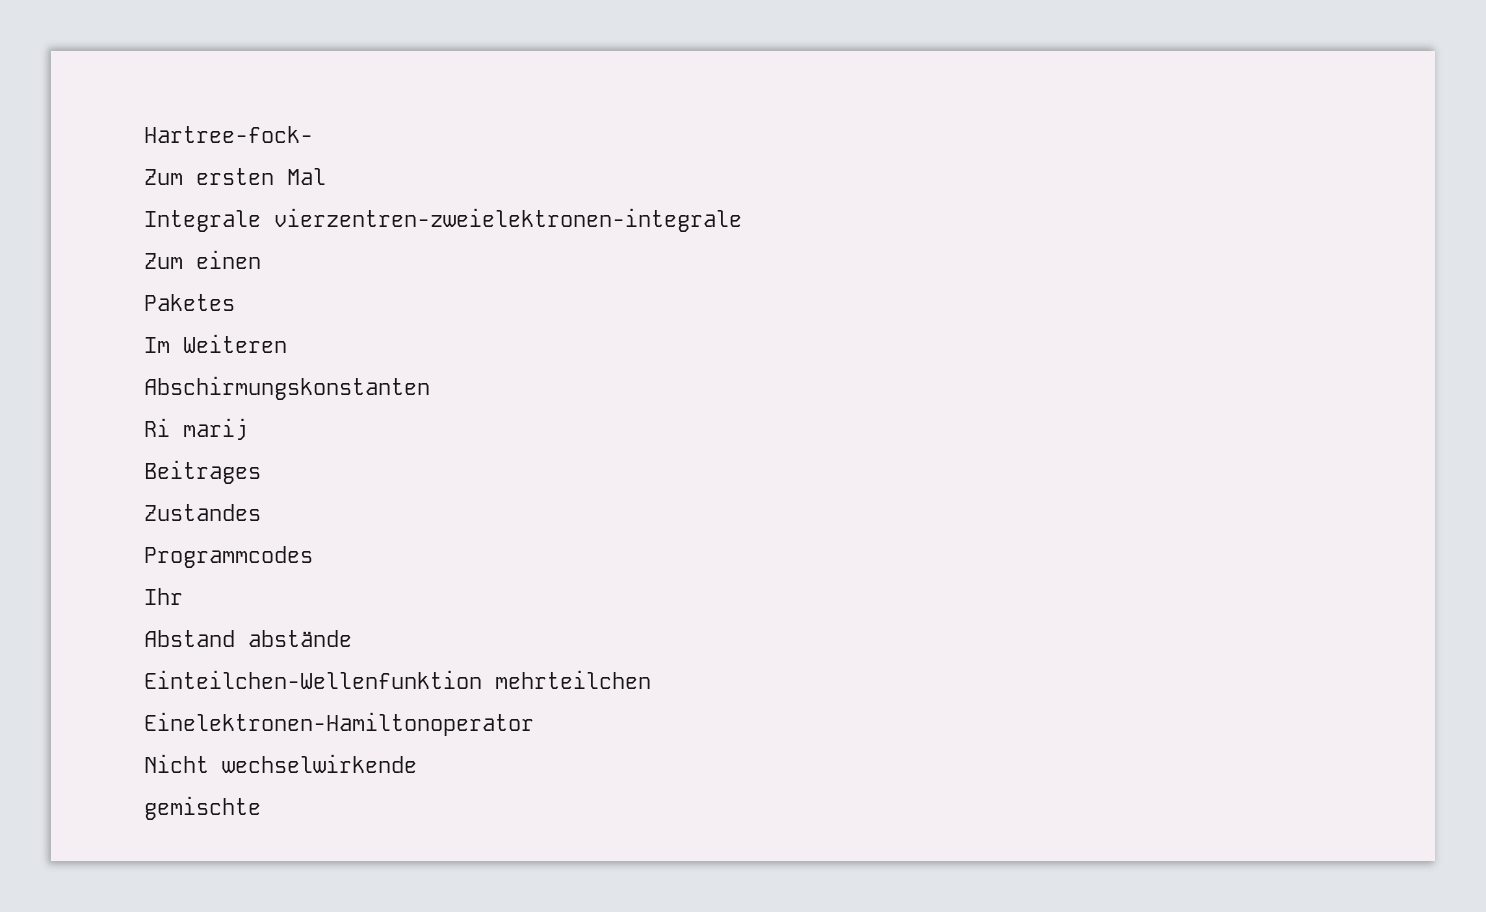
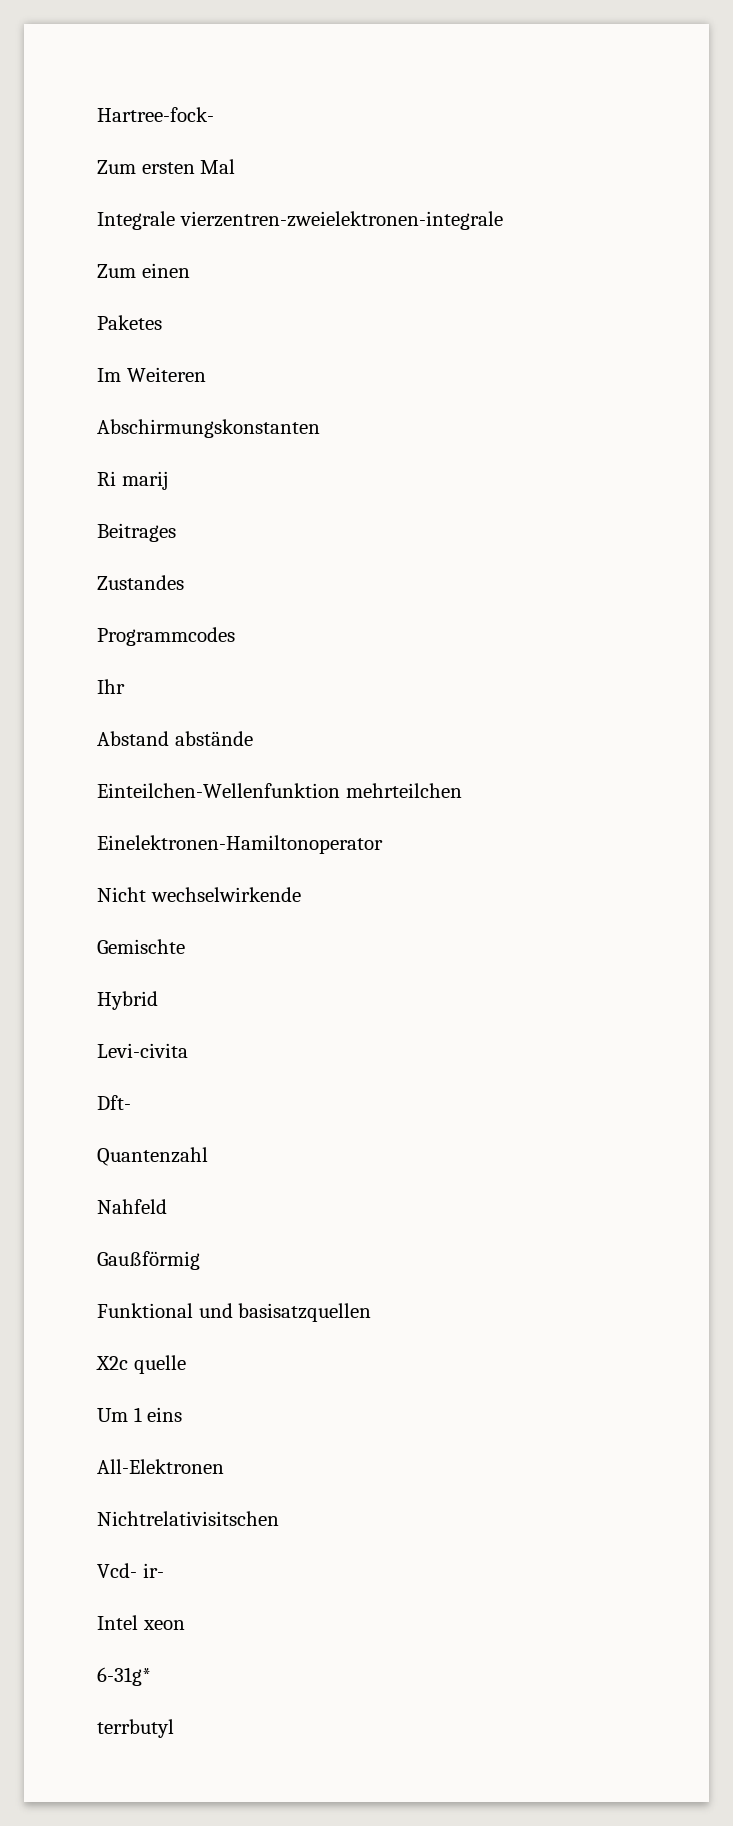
[144,796,261,820] gemischte -> [97,939,185,954] [97,991,158,1010] [97,1043,188,1058] [97,1095,131,1110] [97,1147,208,1166] [97,1199,167,1214] [97,1251,200,1270] [97,1303,372,1322] [96,1355,186,1374] [97,1407,183,1422] [97,1459,224,1474] [97,1511,279,1526] [97,1563,164,1578] [97,1615,185,1630] [97,1667,151,1686] [97,1719,174,1738] Gemischte // Hybrid // Levi-civita // Dft- // Quantenzahl // Nahfeld // Gaußförmig // Funktional und basisatzquellen // X2c quelle // Um 1 eins // All-Elektronen // Nichtrelativisitschen // Vcd- ir- // Intel xeon // 6-31g* // terrbutyl

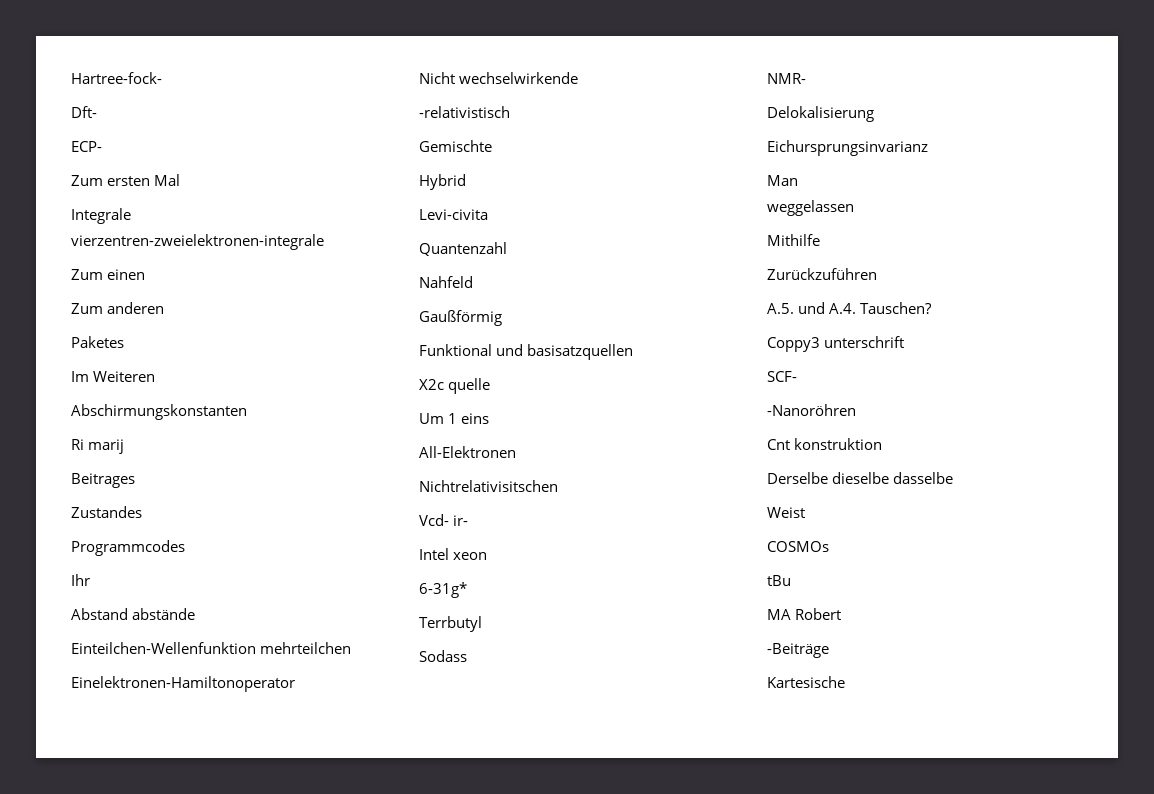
(214, 114) none -> [71,106,97,118] [71,141,102,152] // Dft- // ECP-
(190, 270) none -> [71,302,165,314] // Zum anderen
(301, 894) none -> [419,106,510,118] // -relativistisch
[97,1095,131,1110] // Dft- -> (488, 214) none
[97,1719,174,1738] terrbutyl -> [419,616,482,632] [419,650,467,662] [767,73,806,84] [767,106,874,122] [767,140,928,156] [767,175,798,186] [767,200,854,216] [767,234,820,246] [767,268,877,280] [767,302,933,314] [767,336,905,352] [767,371,797,382] [767,404,856,416] [767,438,883,450] [767,472,954,484] [767,507,805,518] [767,541,829,552] [767,575,791,586] [767,608,842,620] [767,643,829,658] [767,676,845,688] Terrbutyl // Sodass // NMR- // Delokalisierung // Eichursprungsinvarianz // Man // weggelassen // Mithilfe // Zurückzuführen // A.5. und A.4. Tauschen? // Coppy3 unterschrift // SCF- // -Nanoröhren // Cnt konstruktion // Derselbe dieselbe dasselbe // Weist // COSMOs // tBu // MA Robert // -Beiträge // Kartesische

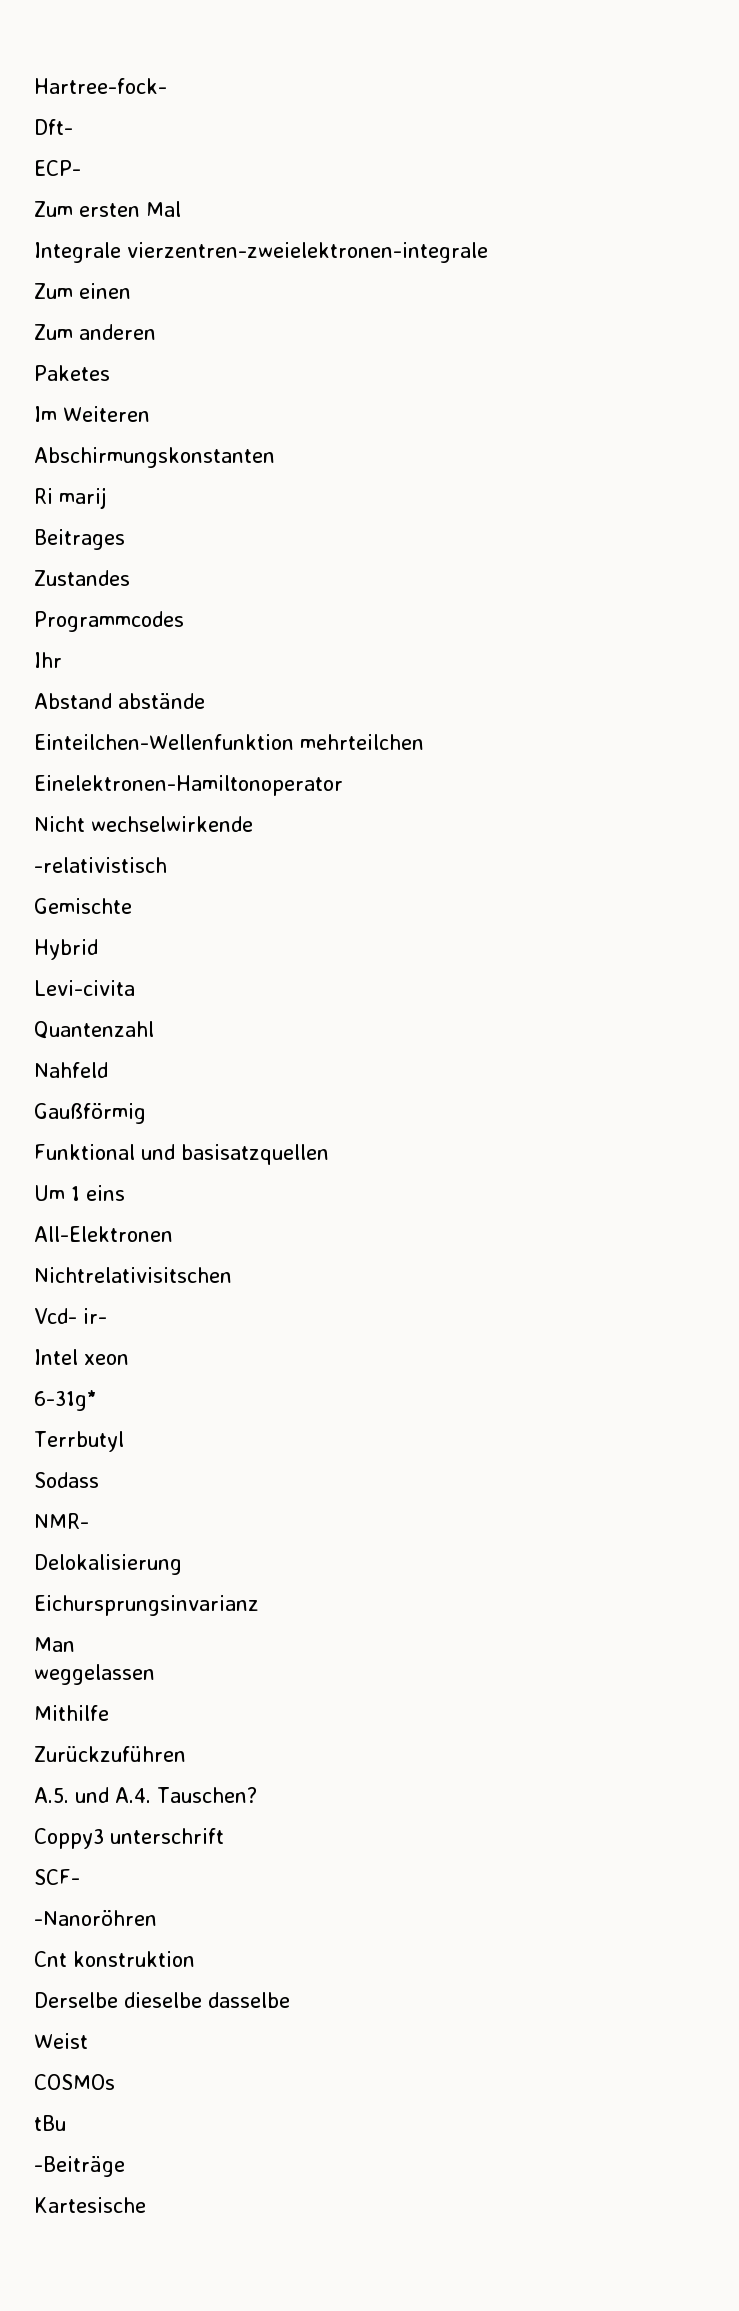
[419,378,491,394] // X2c quelle -> (329, 1154) none
[767,608,842,620] // MA Robert -> (66, 2123) none

